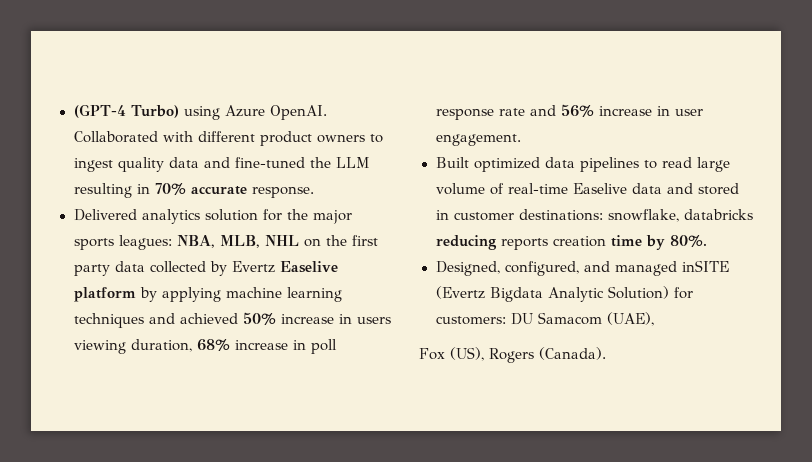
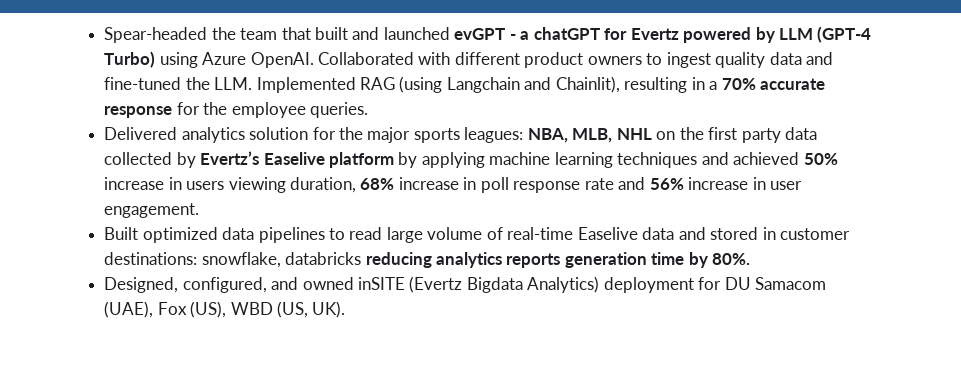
(73, 111) none -> [104,27,813,43] Spear-headed the team that built and launched evGPT - a chatGPT for Evertz powered by LLM
[335,157,370,168] LLM -> [214,76,620,93] LLM. Implemented RAG (using Langchain and Chainlit),
(150, 189) none -> [709,81,718,90] a
[251,186,314,198] response. -> [104,102,368,118] response for the employee queries.
[231,261,275,273] Evertz -> [200,151,260,165] Evertz’s
[500,236,606,250] reports creation -> [435,252,647,268] analytics reports generation
[614,261,677,276] managed -> [302,277,354,290] owned
[547,286,693,302] [435,316,506,325] Analytic Solution) for customers: -> [527,276,722,293] Analytics) deployment for
(654, 319) // -> (154, 309) none
[489,347,606,363] Rogers (Canada). -> [230,301,346,318] WBD (US, UK).

